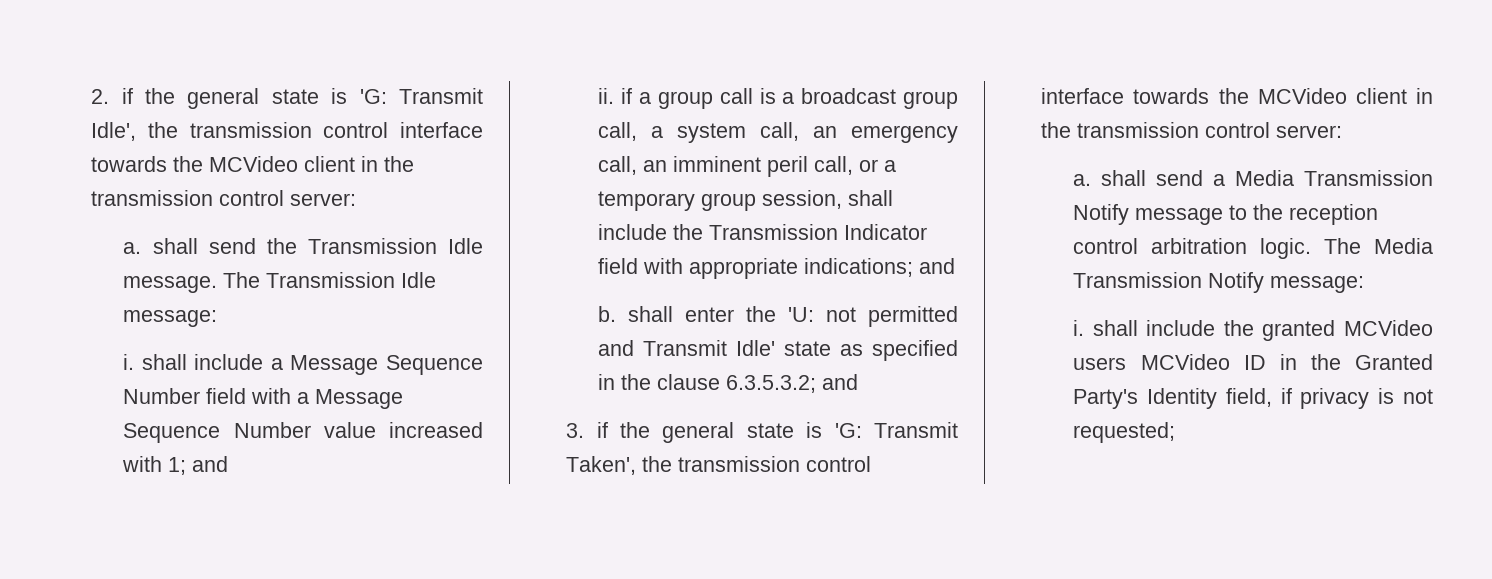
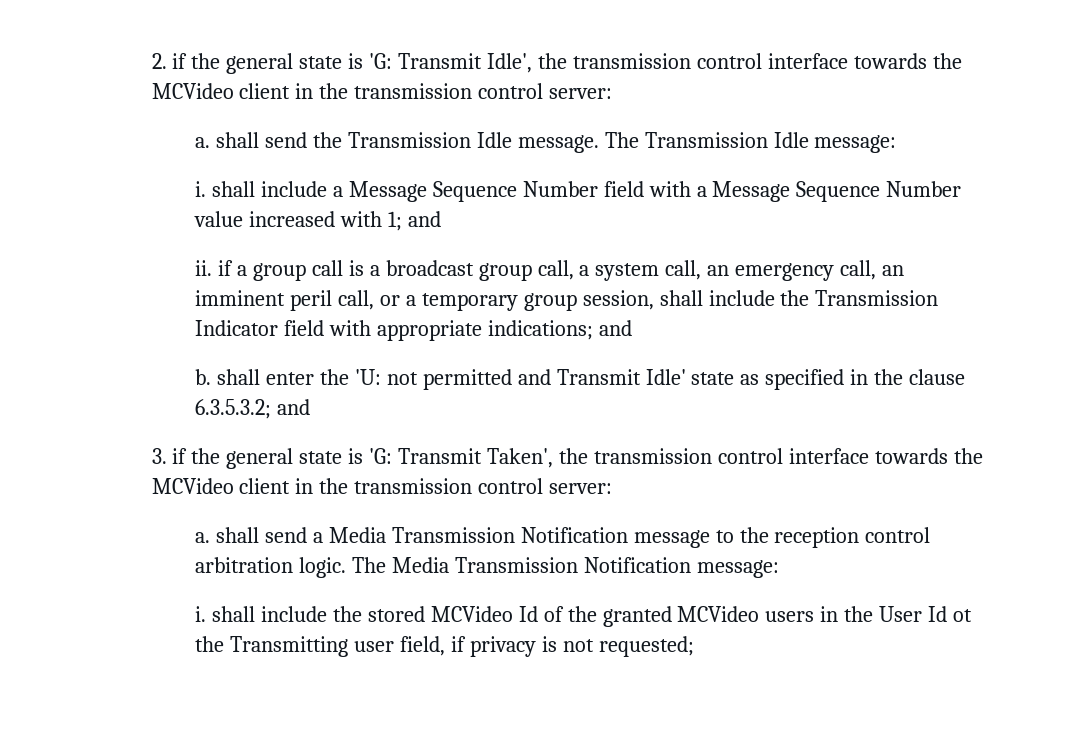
[1073,204,1130,225] Notify -> [520,527,628,543] Notification
[1208,272,1265,293] Notify -> [583,557,691,573] Notification
[1262,320,1433,341] [1073,354,1433,370] [1073,388,1218,409] granted MCVideo users MCVideo ID in the Granted Party's Identity -> [367,606,973,627] [195,636,394,657] stored MCVideo Id of the granted MCVideo users in the User Id ot the Transmitting user

